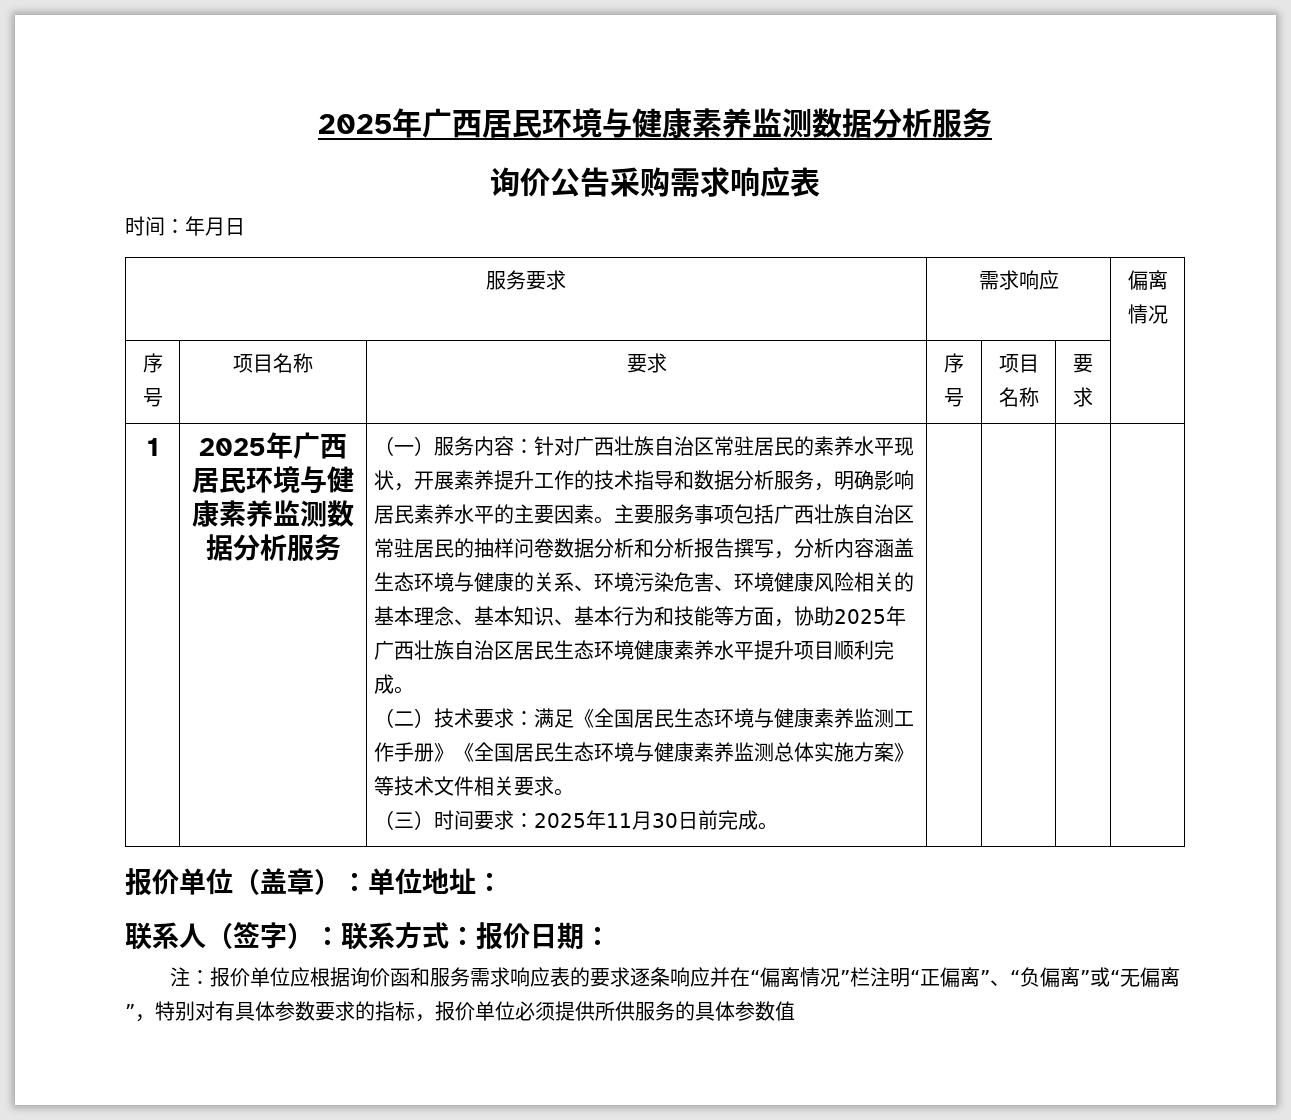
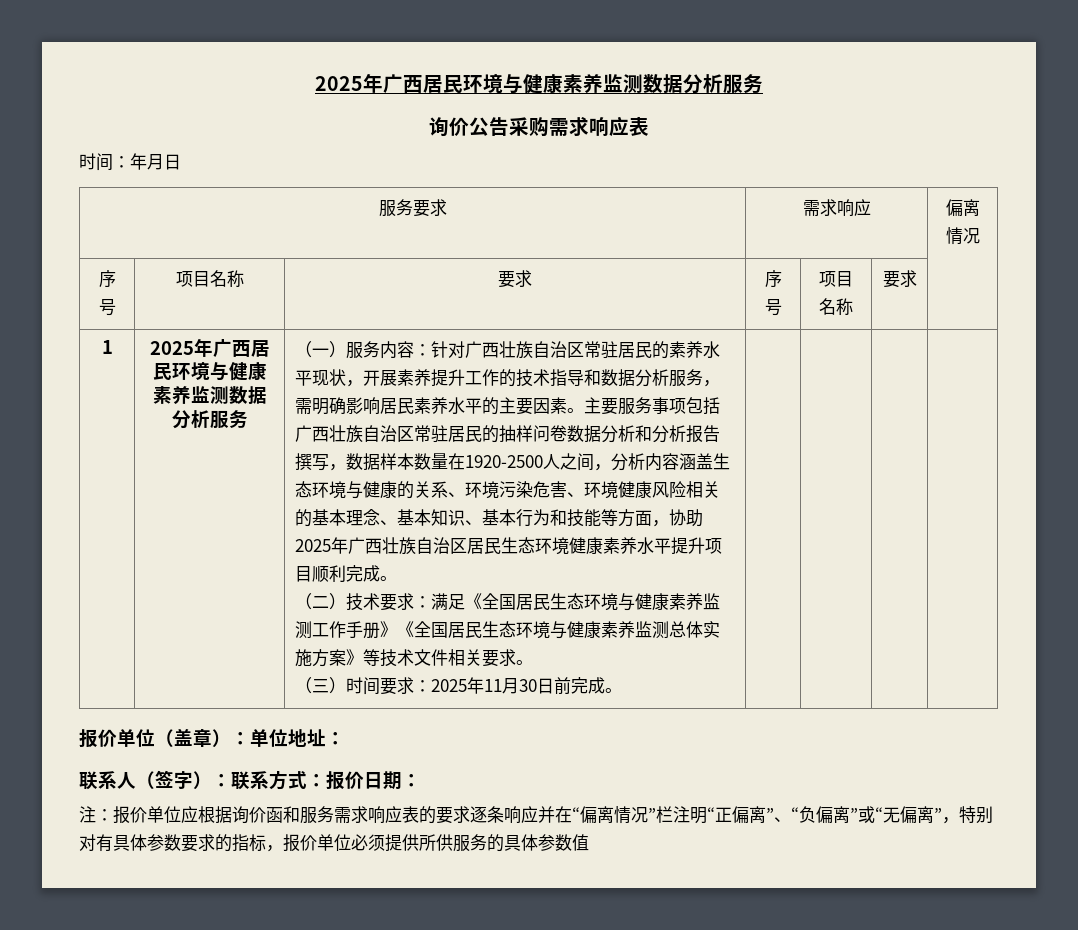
(835, 487) none -> [295,397,313,414] 需
(795, 555) none -> [346,453,612,471] 数据样本数量在1920-2500人之间，

